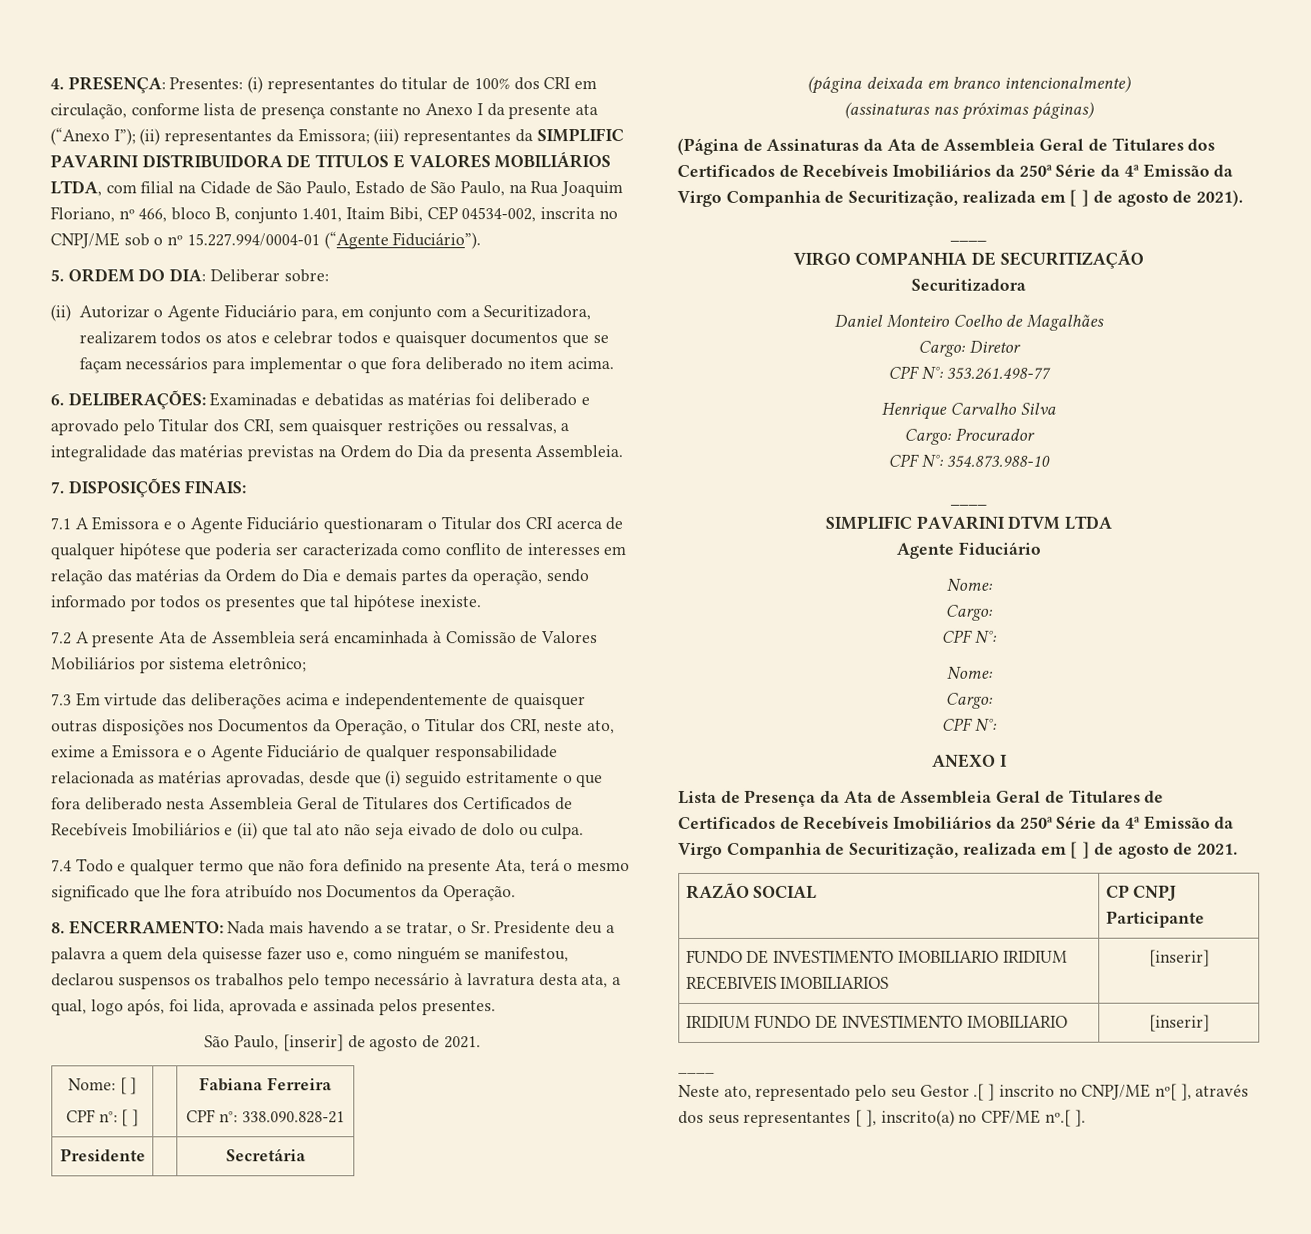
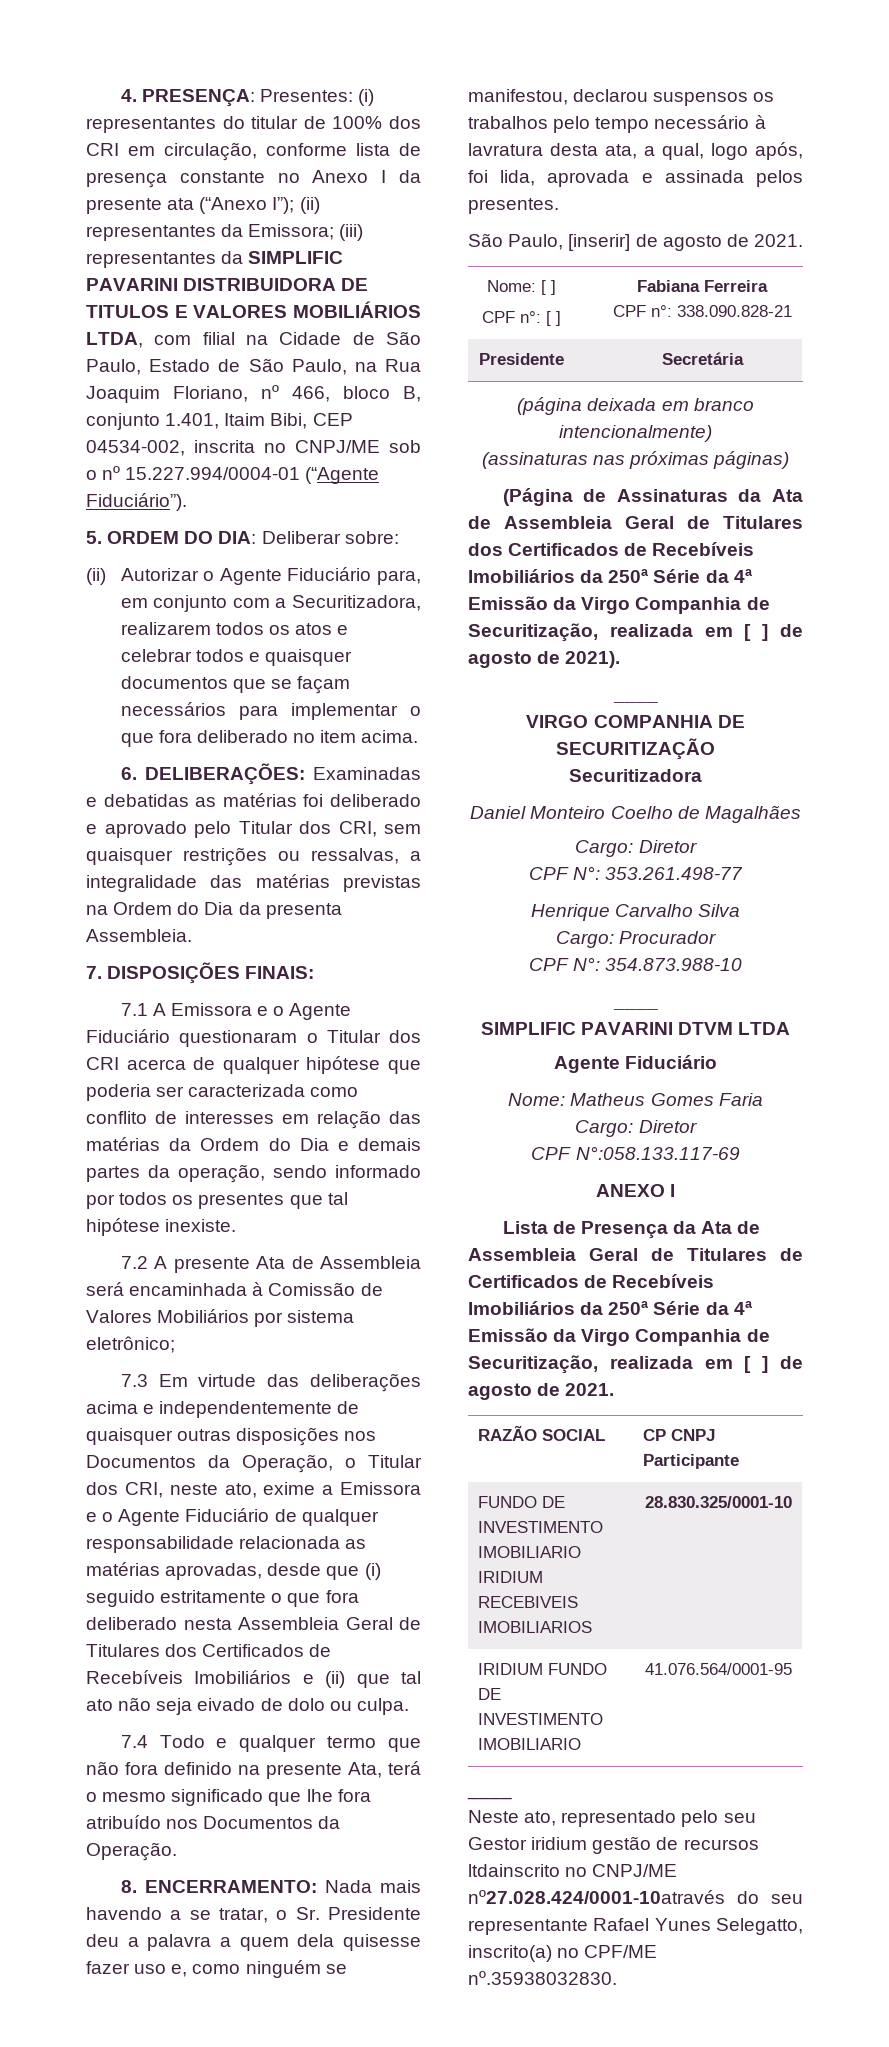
[945,604,994,621] [942,629,998,643] [946,666,994,679] [946,692,994,709] [942,717,998,731] // Cargo: // CPF N°: // Nome: // Cargo: // CPF N°: -> [570,1093,763,1106] [575,1120,697,1137] [531,1146,740,1160] Matheus Gomes Faria // Cargo: Diretor // CPF N°:058.133.117-69
[1148,949,1210,967] [inserir] -> [644,1496,792,1508] 28.830.325/0001-10
[1148,1014,1210,1032] [inserir] -> [644,1663,792,1675] 41.076.564/0001-95
[973,1083,1250,1101] [678,1109,877,1127] .[ ] inscrito no CNPJ/ME nº[ ], através dos seus representantes [ ], -> [531,1836,759,1854] [468,1864,678,1877] [468,1890,803,1904] [468,1918,803,1935] iridium gestão de recursos ltdainscrito no CNPJ/ME nº27.028.424/0001-10através do seu representante Rafael Yunes Selegatto,
[1044,1109,1086,1127] nº.[ ]. -> [468,1971,617,1985] nº.35938032830.

